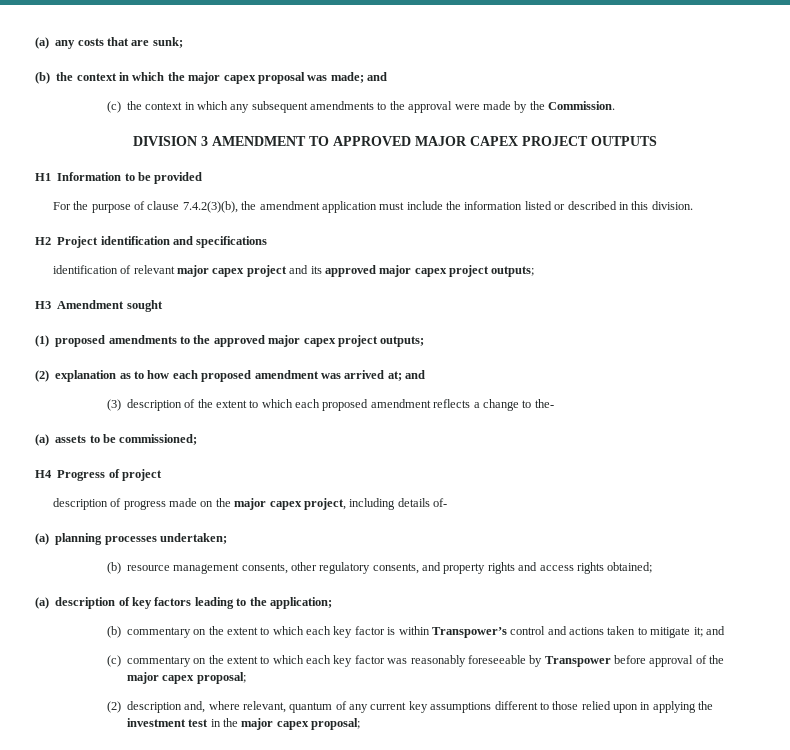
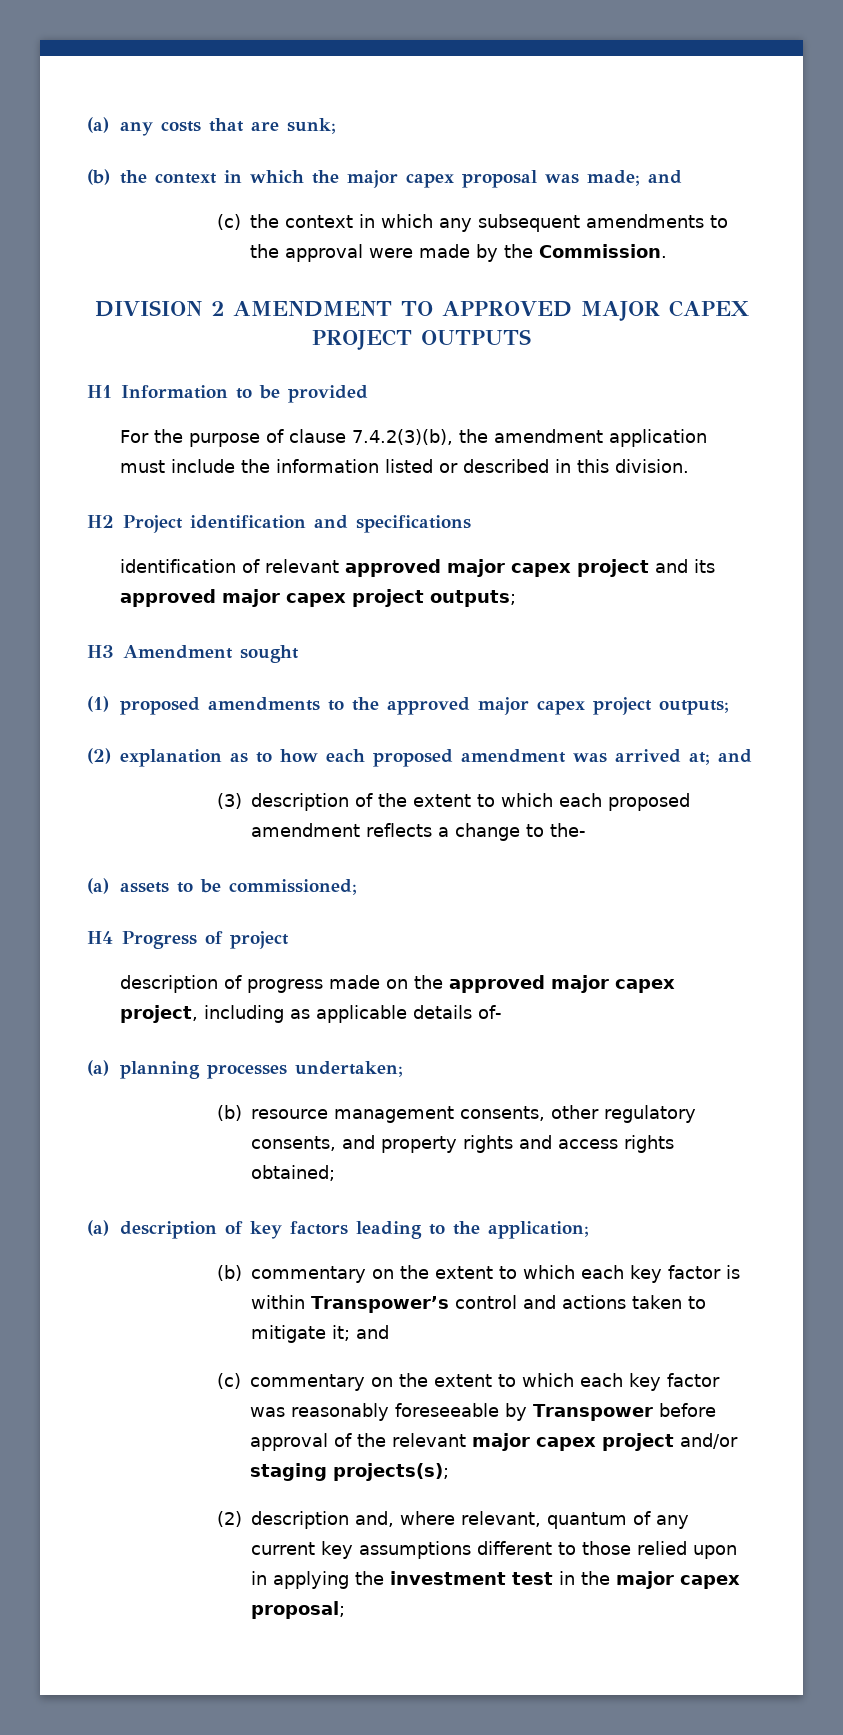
[201,136,208,146] 3 -> [210,301,224,316] 2
(175, 269) none -> [344,559,441,577] approved
(231, 502) none -> [448,975,545,993] approved
(396, 504) none -> [289,1005,407,1023] as applicable
[126,672,246,684] major capex proposal; -> [392,1433,739,1451] [250,1463,450,1481] relevant major capex project and/or staging projects(s);

